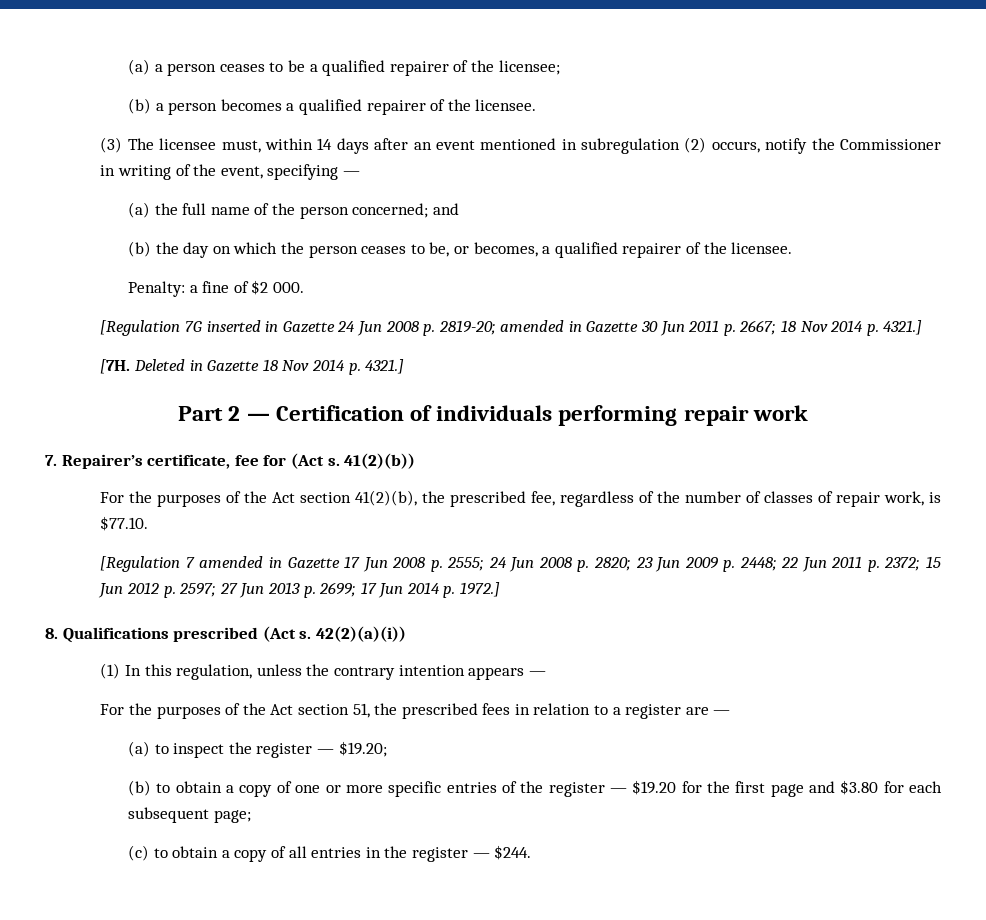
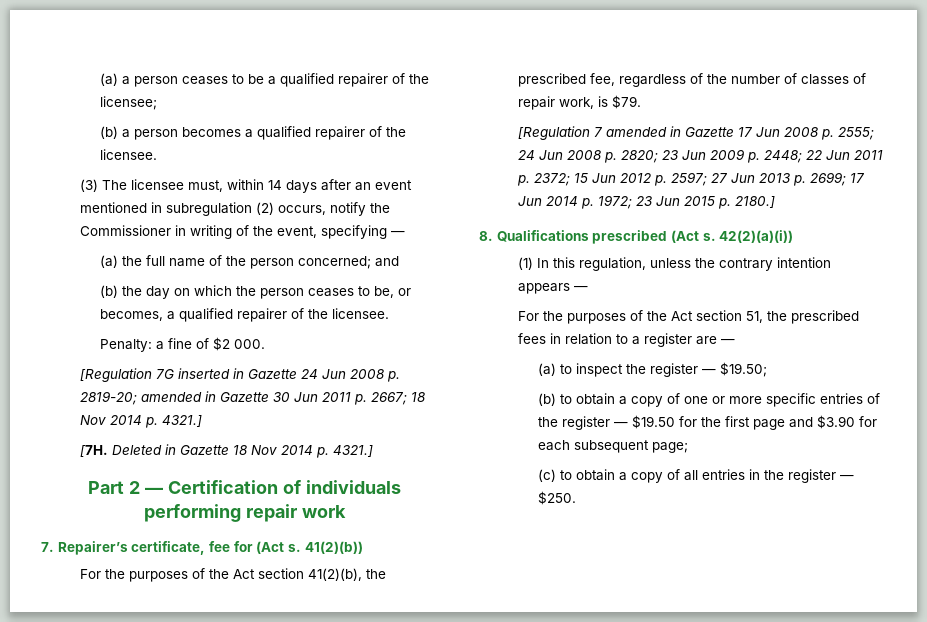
[100,516,149,531] $77.10. -> [612,95,642,109] $79.
[460,582,501,597] 1972.] -> [598,195,776,209] 1972; 23 Jun 2015 p. 2180.]
[338,741,387,757] $19.20; -> [719,362,767,377] $19.50;
[632,780,677,795] $19.20 -> [631,415,675,429] $19.50
[840,780,879,795] $3.80 -> [816,415,855,429] $3.90
[494,845,532,860] $244. -> [537,491,576,505] $250.

